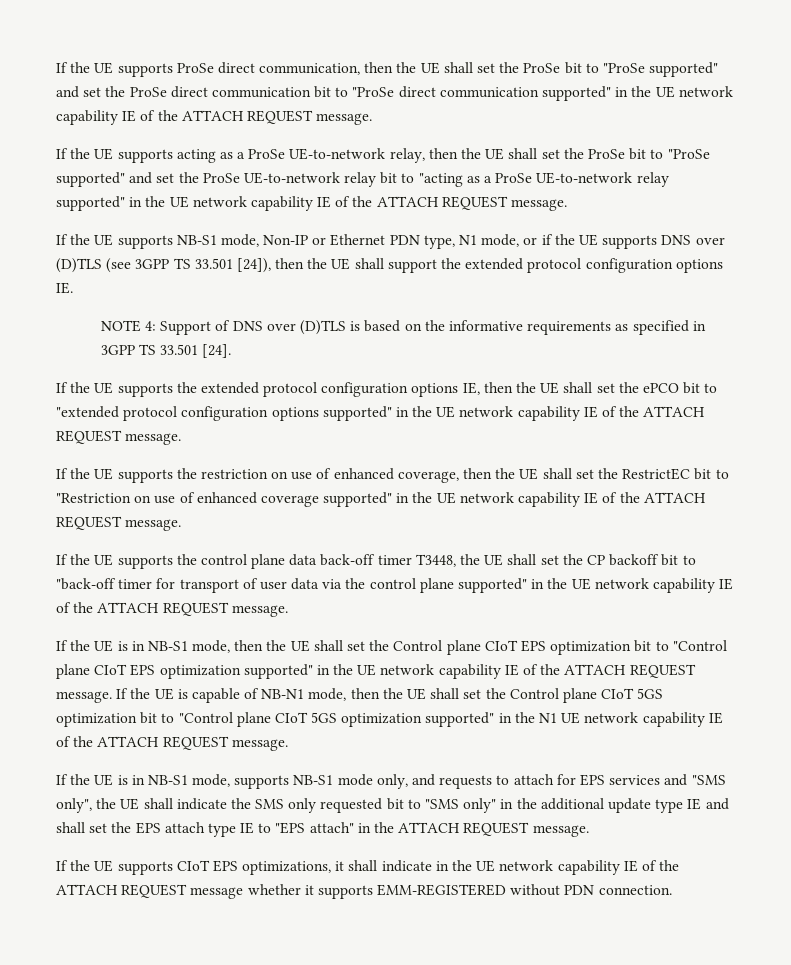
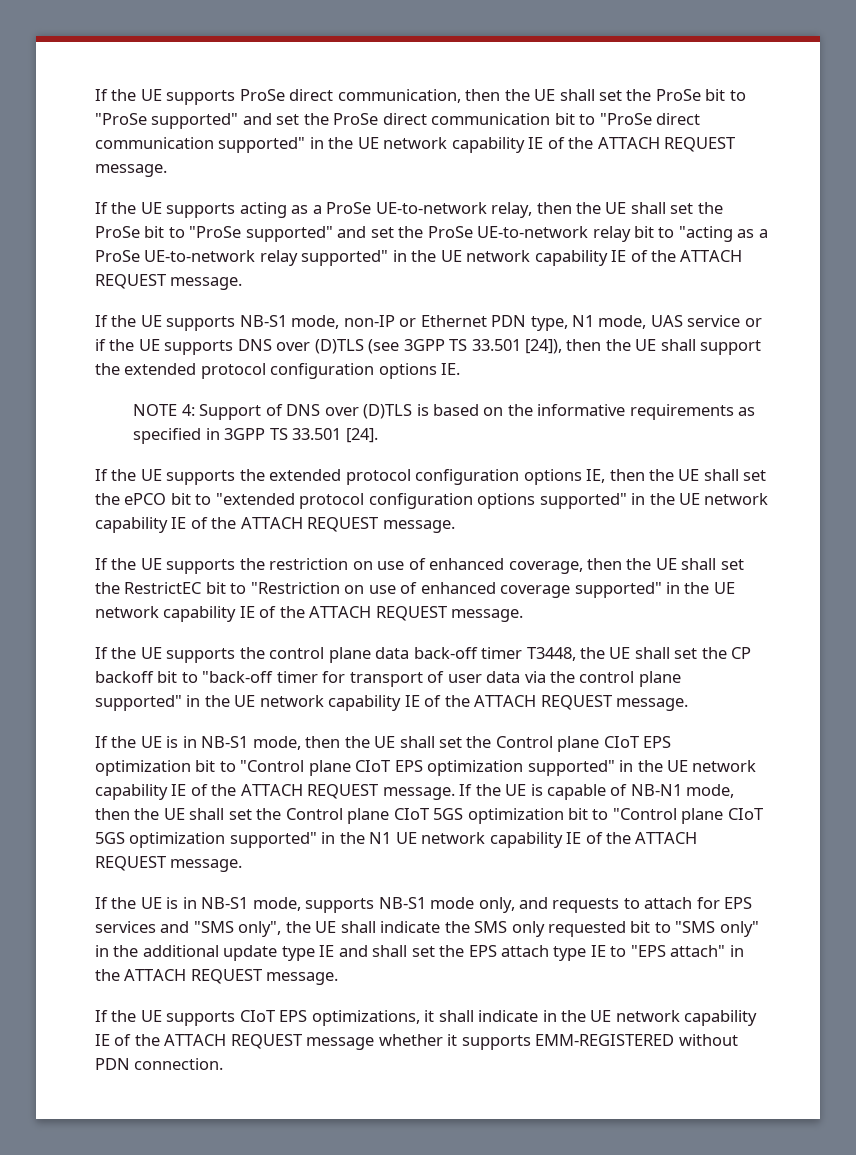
[263,235,309,245] Non-IP -> [343,315,395,327] non-IP
(520, 240) none -> [650,315,741,327] UAS service

